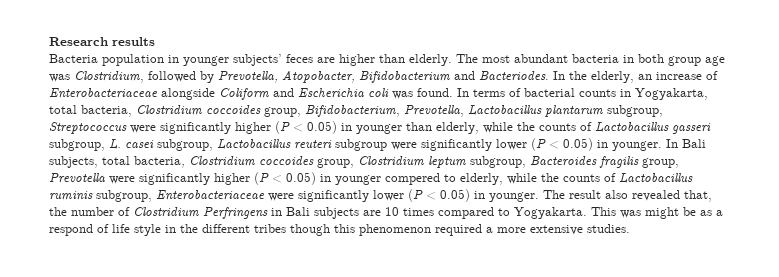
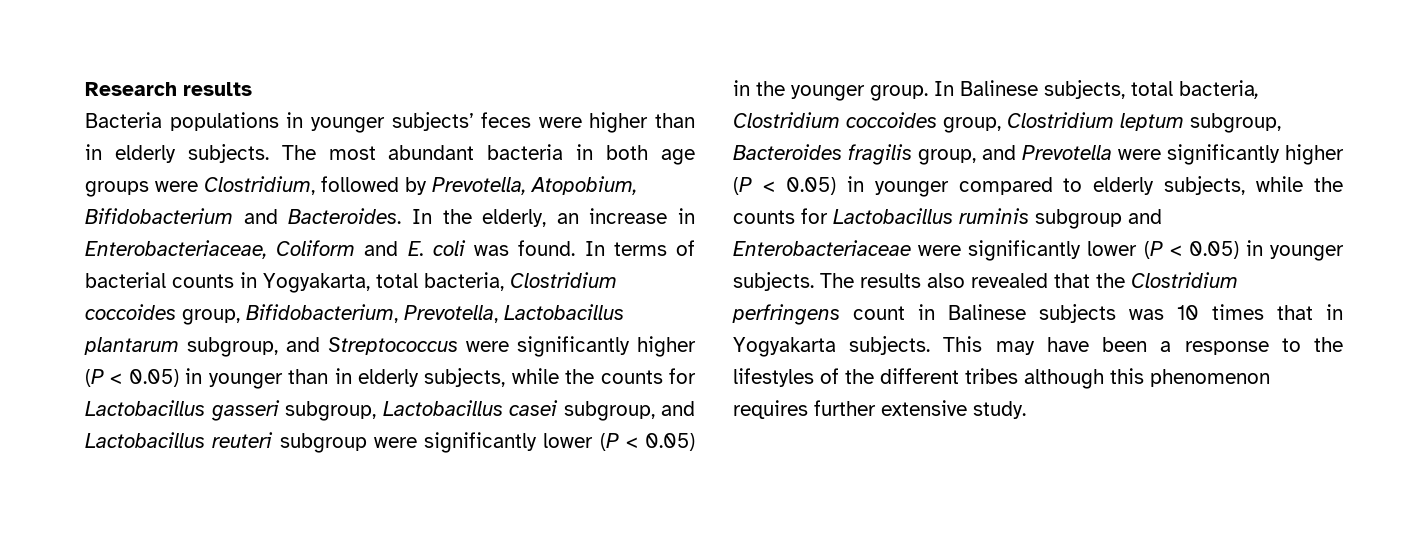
[102,54,164,66] population -> [169,112,279,131] populations
[317,57,335,63] are -> [538,117,582,128] were
[409,54,452,66] elderly. -> [85,144,269,163] in elderly subjects.
[668,56,725,66] [49,74,70,82] group age was -> [661,149,696,165] [85,181,198,197] age groups were
[282,70,355,83] Atopobacter, -> [530,176,637,195] Atopobium,
[479,71,549,81] Bacteriodes. -> [288,208,402,224] Bacteroides.
[706,71,718,80] [49,88,215,100] of Enterobacteriaceae alongside -> [678,208,695,224] [85,240,267,259] in Enterobacteriaceae,
[298,88,364,98] Escherichia -> [407,241,424,256] E.
(663, 111) none -> [286,337,320,352] and
[436,122,592,134] elderly, while the counts of -> [334,368,696,387] in elderly subjects, while the counts for
[109,139,121,150] L. -> [382,400,503,416] Lactobacillus
(213, 145) none -> [661,401,695,416] and
[612,139,706,151] younger. In Bali -> [756,80,1038,101] the younger group. In Balinese
(679, 163) none -> [982,145,1016,160] and
[385,173,616,185] compered to elderly, while the counts of -> [958,176,1343,195] [733,208,828,224] compared to elderly subjects, while the counts for
[96,190,152,202] subgroup, -> [1035,209,1162,229] subgroup and
[489,190,712,202] [49,207,723,219] [49,224,176,236] younger. The result also revealed that, the number of Clostridium Perfringens in Bali subjects are 10 times compared to Yogyakarta. This was might be as a respond of life style in -> [1270,245,1344,261] [733,272,1238,291] [732,304,1343,325] [733,336,1343,357] [733,368,839,387] younger subjects. The results also revealed that the Clostridium perfringens count in Balinese subjects was 10 times that in Yogyakarta subjects. This may have been a response to the lifestyles of
[290,224,330,236] though -> [1024,369,1104,389] although
[435,224,630,236] required a more extensive studies. -> [733,400,1026,419] requires further extensive study.

